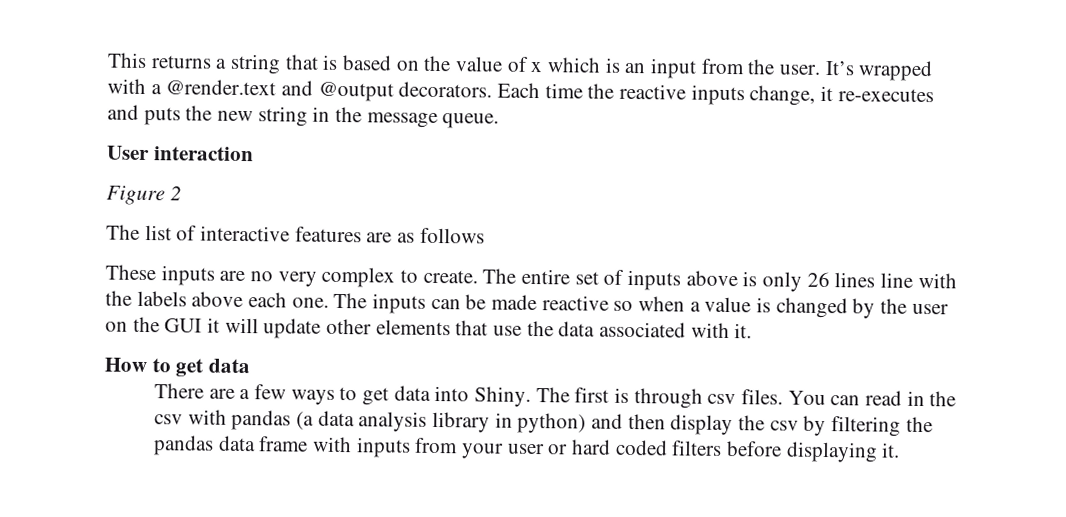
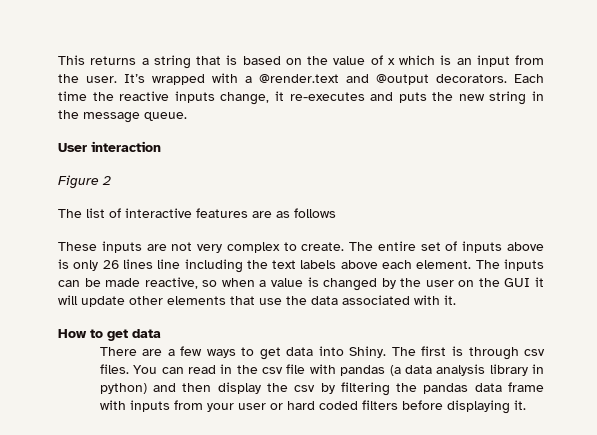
[250,271,274,282] no -> [171,242,193,251] not
[917,272,957,289] [105,290,132,306] with the -> [184,259,297,273] including the text
[291,297,329,308] one. -> [416,260,472,269] element.
[541,295,609,311] reactive -> [144,277,198,289] reactive,
(183, 419) none -> [286,364,306,374] file

